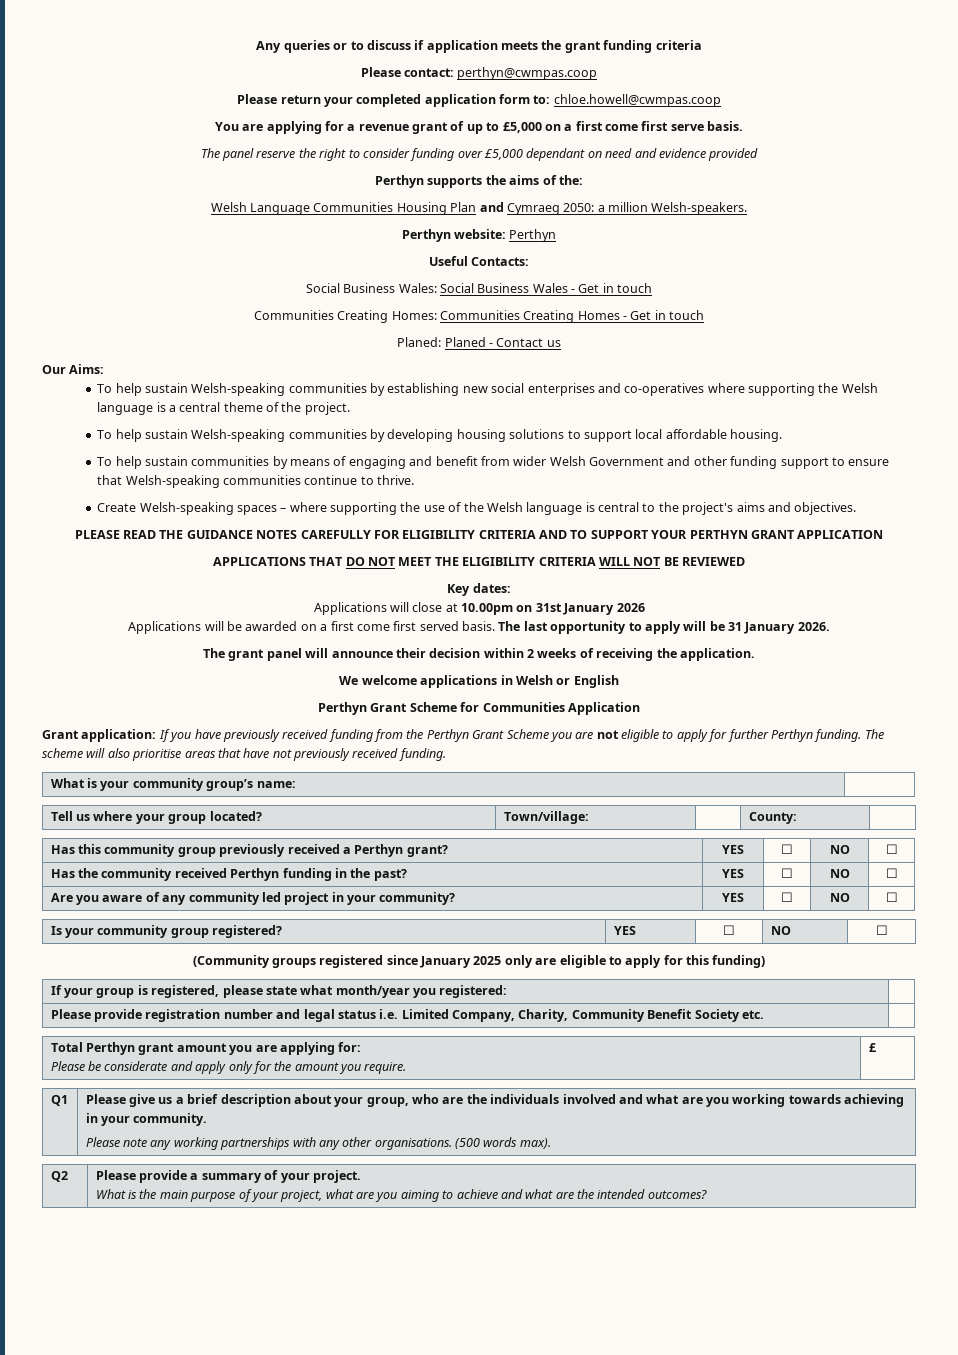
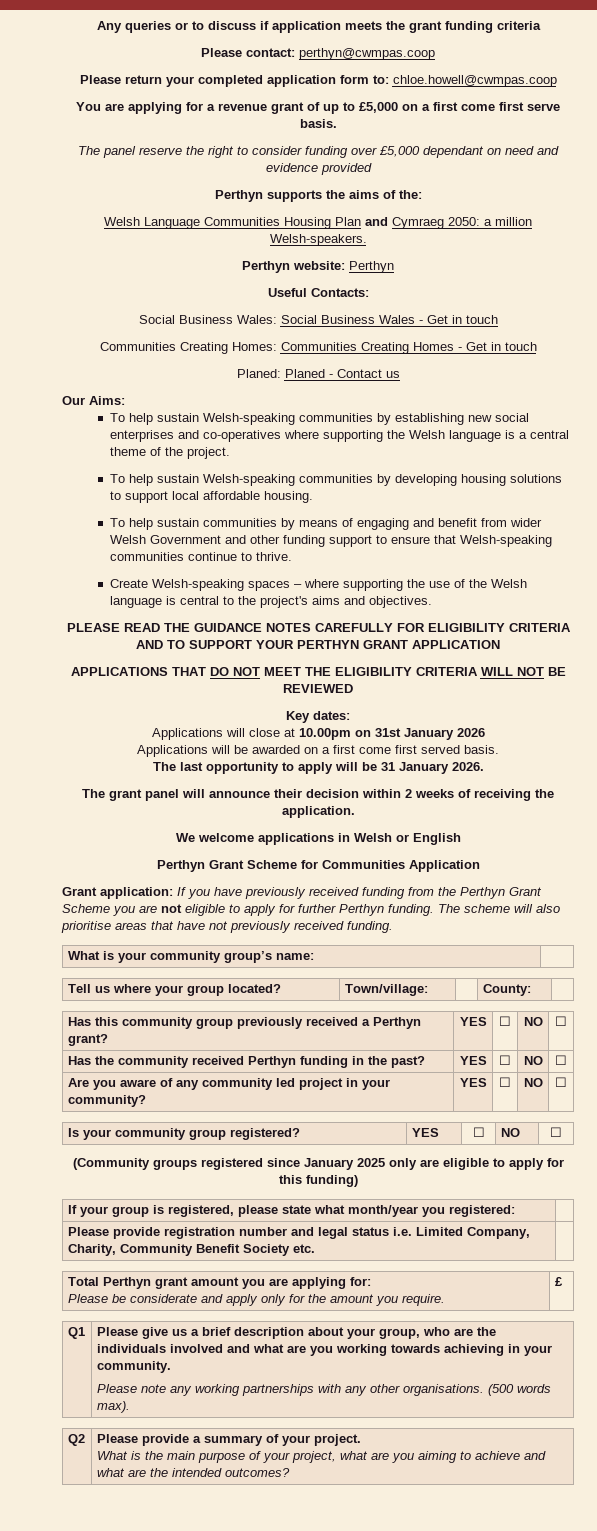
(495, 626) none -> (499, 749) //

